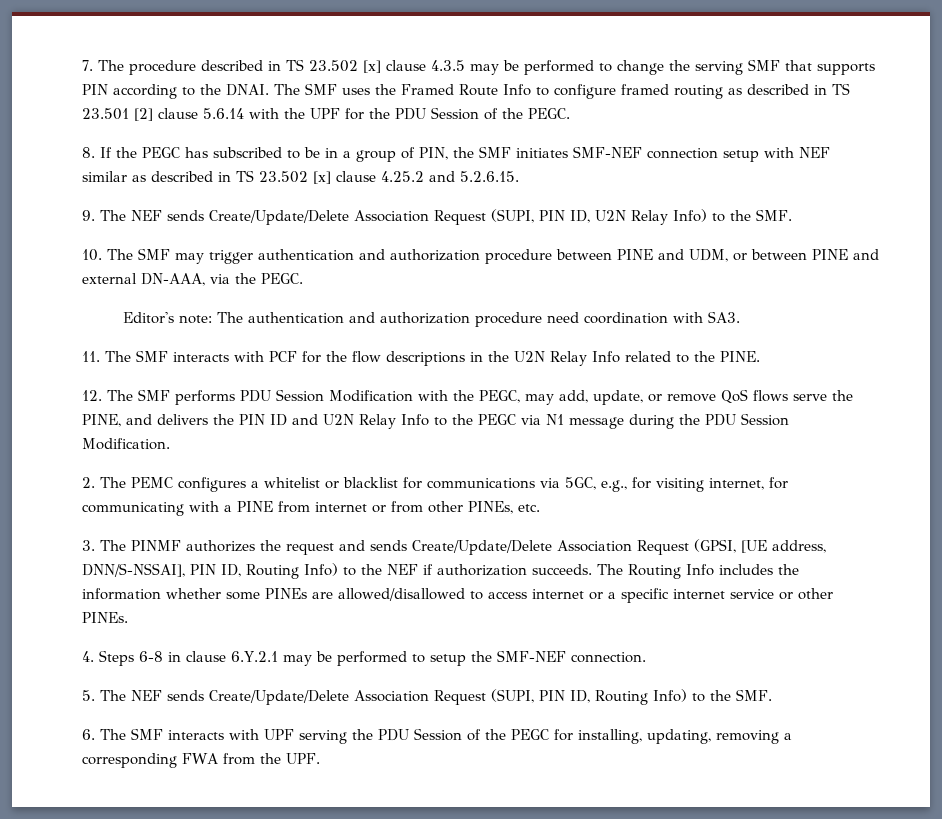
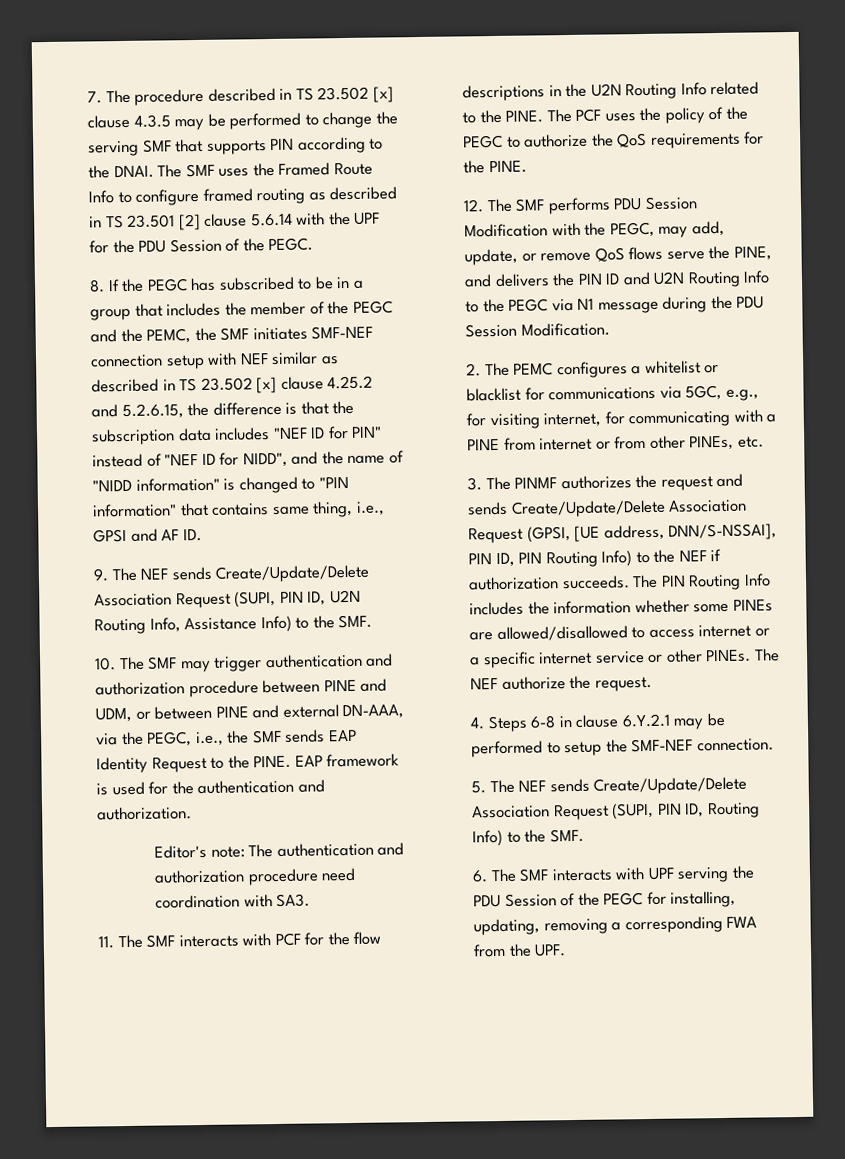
[401,147,449,160] of PIN, -> [134,300,393,317] [90,328,192,344] that includes the member of the PEGC and the PEMC,
[460,171,520,182] 5.2.6.15. -> [121,400,355,420] [91,425,383,446] [92,450,404,468] [92,476,349,494] [92,500,385,518] [93,528,202,543] 5.2.6.15, the difference is that the subscription data includes "NEF ID for PIN" instead of "NEF ID for NIDD", and the name of "NIDD information" is changed to "PIN information" that contains same thing, i.e., GPSI and AF ID.
[631,210,669,225] Relay -> [94,617,258,635] Routing Info, Assistance
[261,273,304,284] PEGC. -> [147,729,357,747] [96,753,400,774] [96,779,325,796] [97,806,193,821] PEGC, i.e., the SMF sends EAP Identity Request to the PINE. EAP framework is used for the authentication and authorization.
[550,351,588,366] Relay -> [625,83,678,100] Routing
(761, 356) none -> [546,106,748,124] [463,131,765,149] [463,160,527,174] The PCF uses the policy of the PEGC to authorize the QoS requirements for the PINE.
[359,414,397,429] Relay -> [687,271,741,288] Routing
(242, 570) none -> [518,552,543,564] PIN
(624, 569) none -> [660,575,686,587] PIN
(129, 617) none -> [753,648,780,662] [470,675,652,692] The NEF authorize the request.

